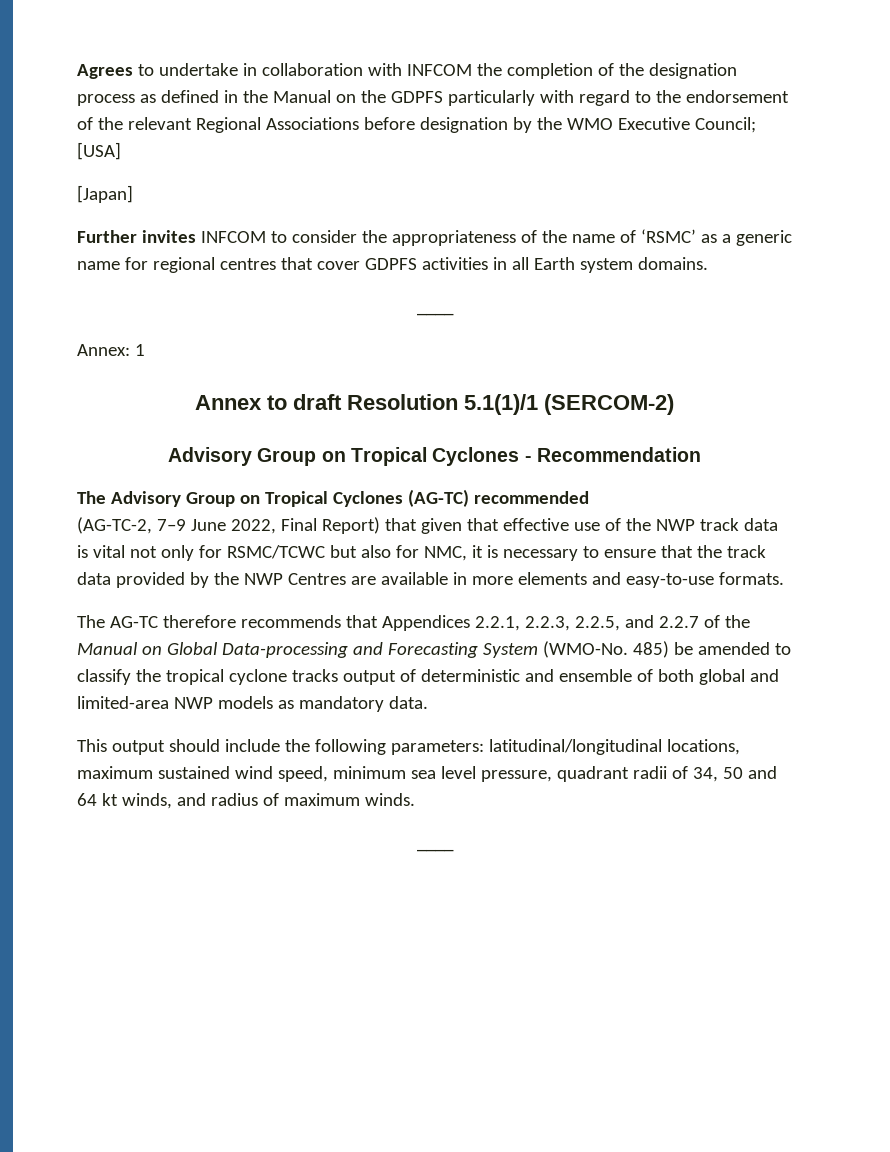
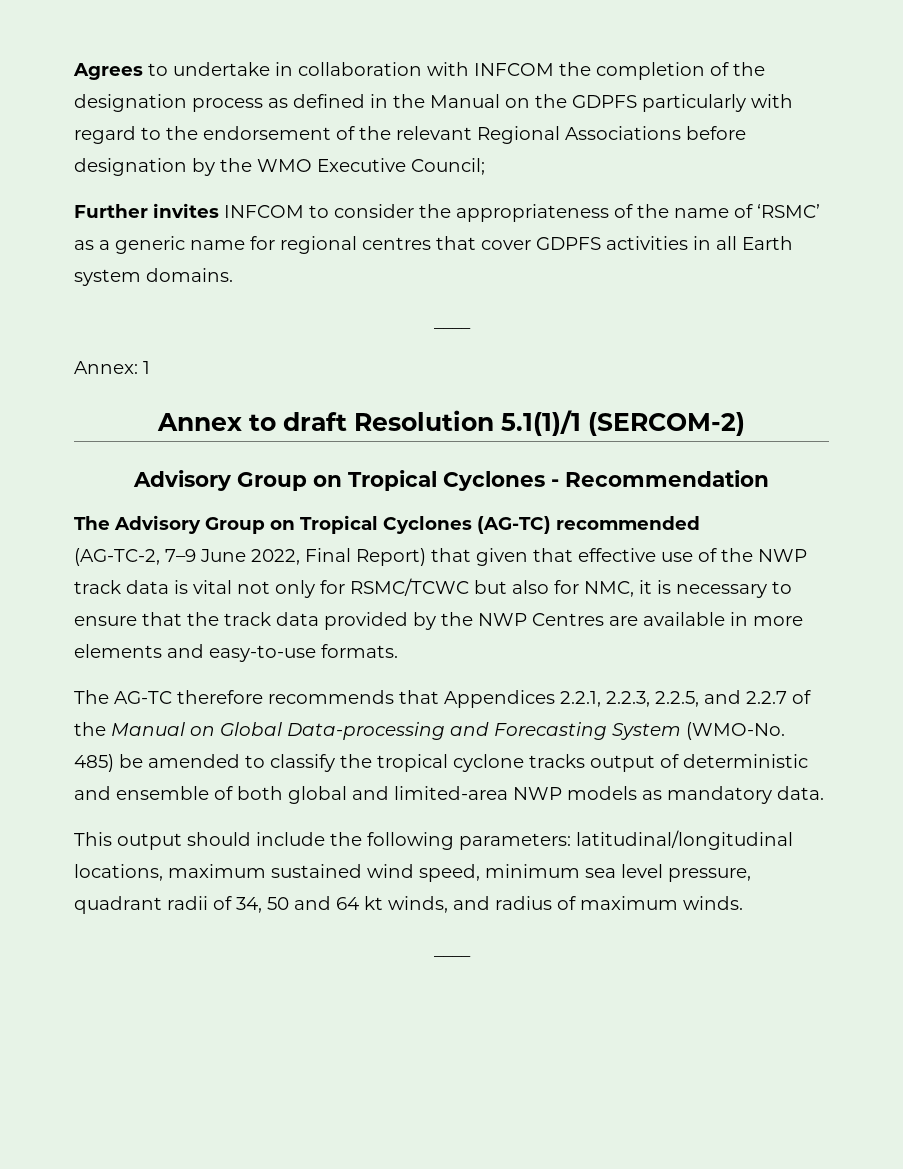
[77,142,121,160] [77,185,133,203] [USA] // [Japan] -> (485, 166) none

